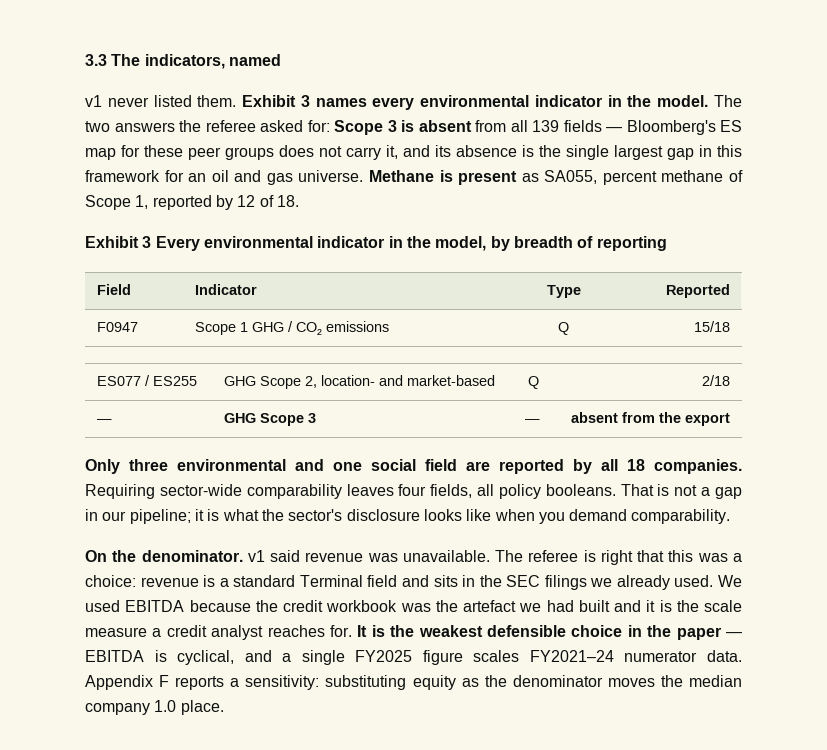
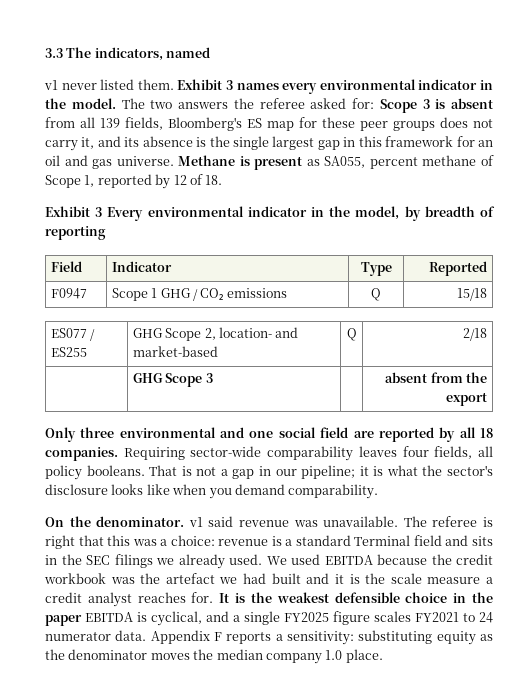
[563,120,622,132] fields — -> [125,117,163,130] fields,
[97,419,113,423] — -> (488, 334) none
[525,419,541,423] — -> (213, 378) none
[725,632,742,637] — -> (82, 620) none
[529,650,614,662] FY2021–24 -> [415,612,493,623] FY2021 to 24

